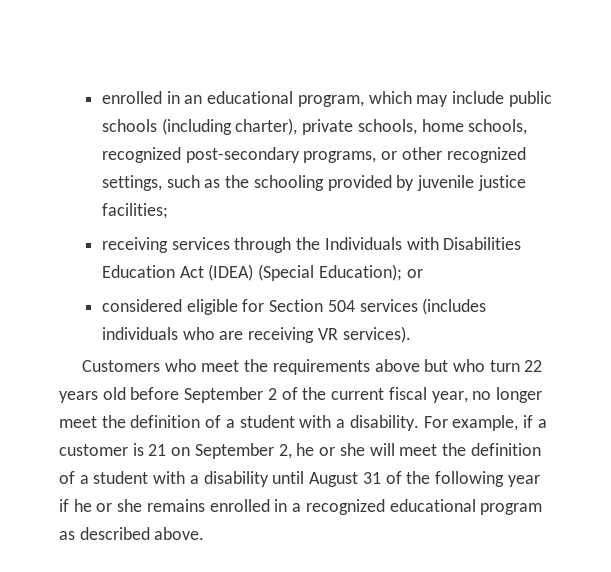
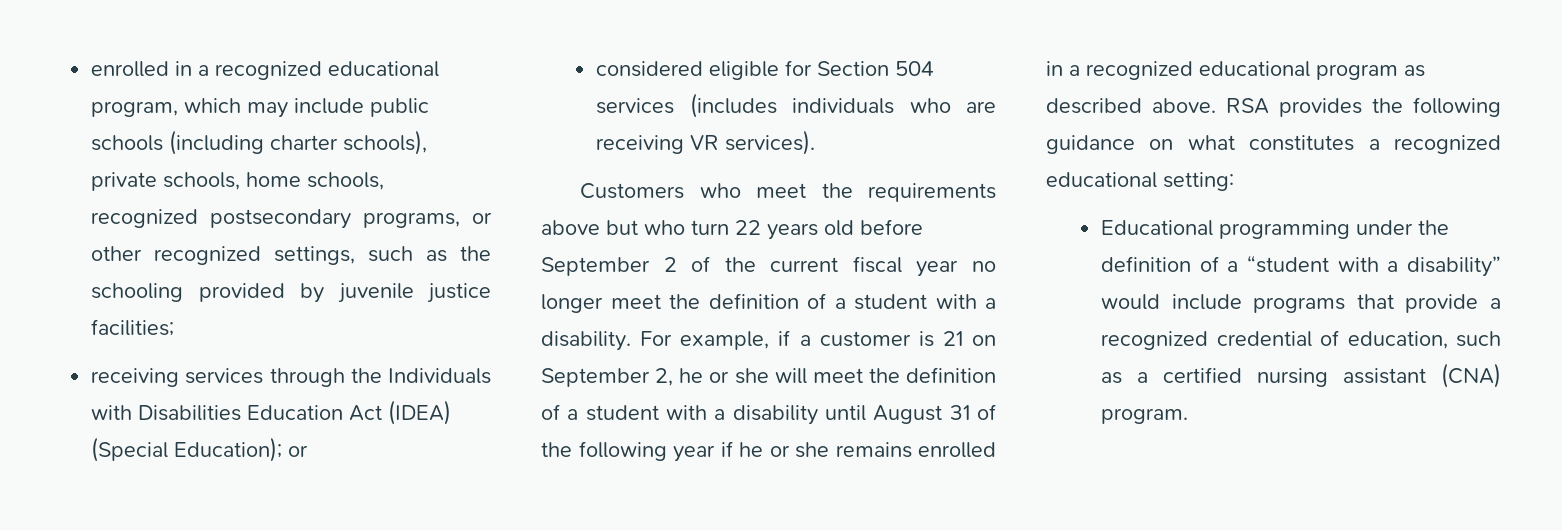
[101,91,203,104] enrolled in an -> [91,61,323,80] enrolled in a recognized
[235,118,298,135] charter), -> [270,130,428,155] charter schools),
[185,147,300,163] post-secondary -> [210,209,352,229] postsecondary
[431,391,468,403] year, -> [916,260,959,277] year
(205, 533) none -> [1226,97,1501,117] [1046,135,1501,154] [1046,172,1234,191] [1101,220,1450,239] [1101,255,1501,277] [1101,294,1501,313] [1101,330,1501,350] [1101,363,1501,388] [1101,408,1189,424] RSA provides the following guidance on what constitutes a recognized educational setting: // Educational programming under the definition of a “student with a disability” would include programs that provide a recognized credential of education, such as a certified nursing assistant (CNA) program.

